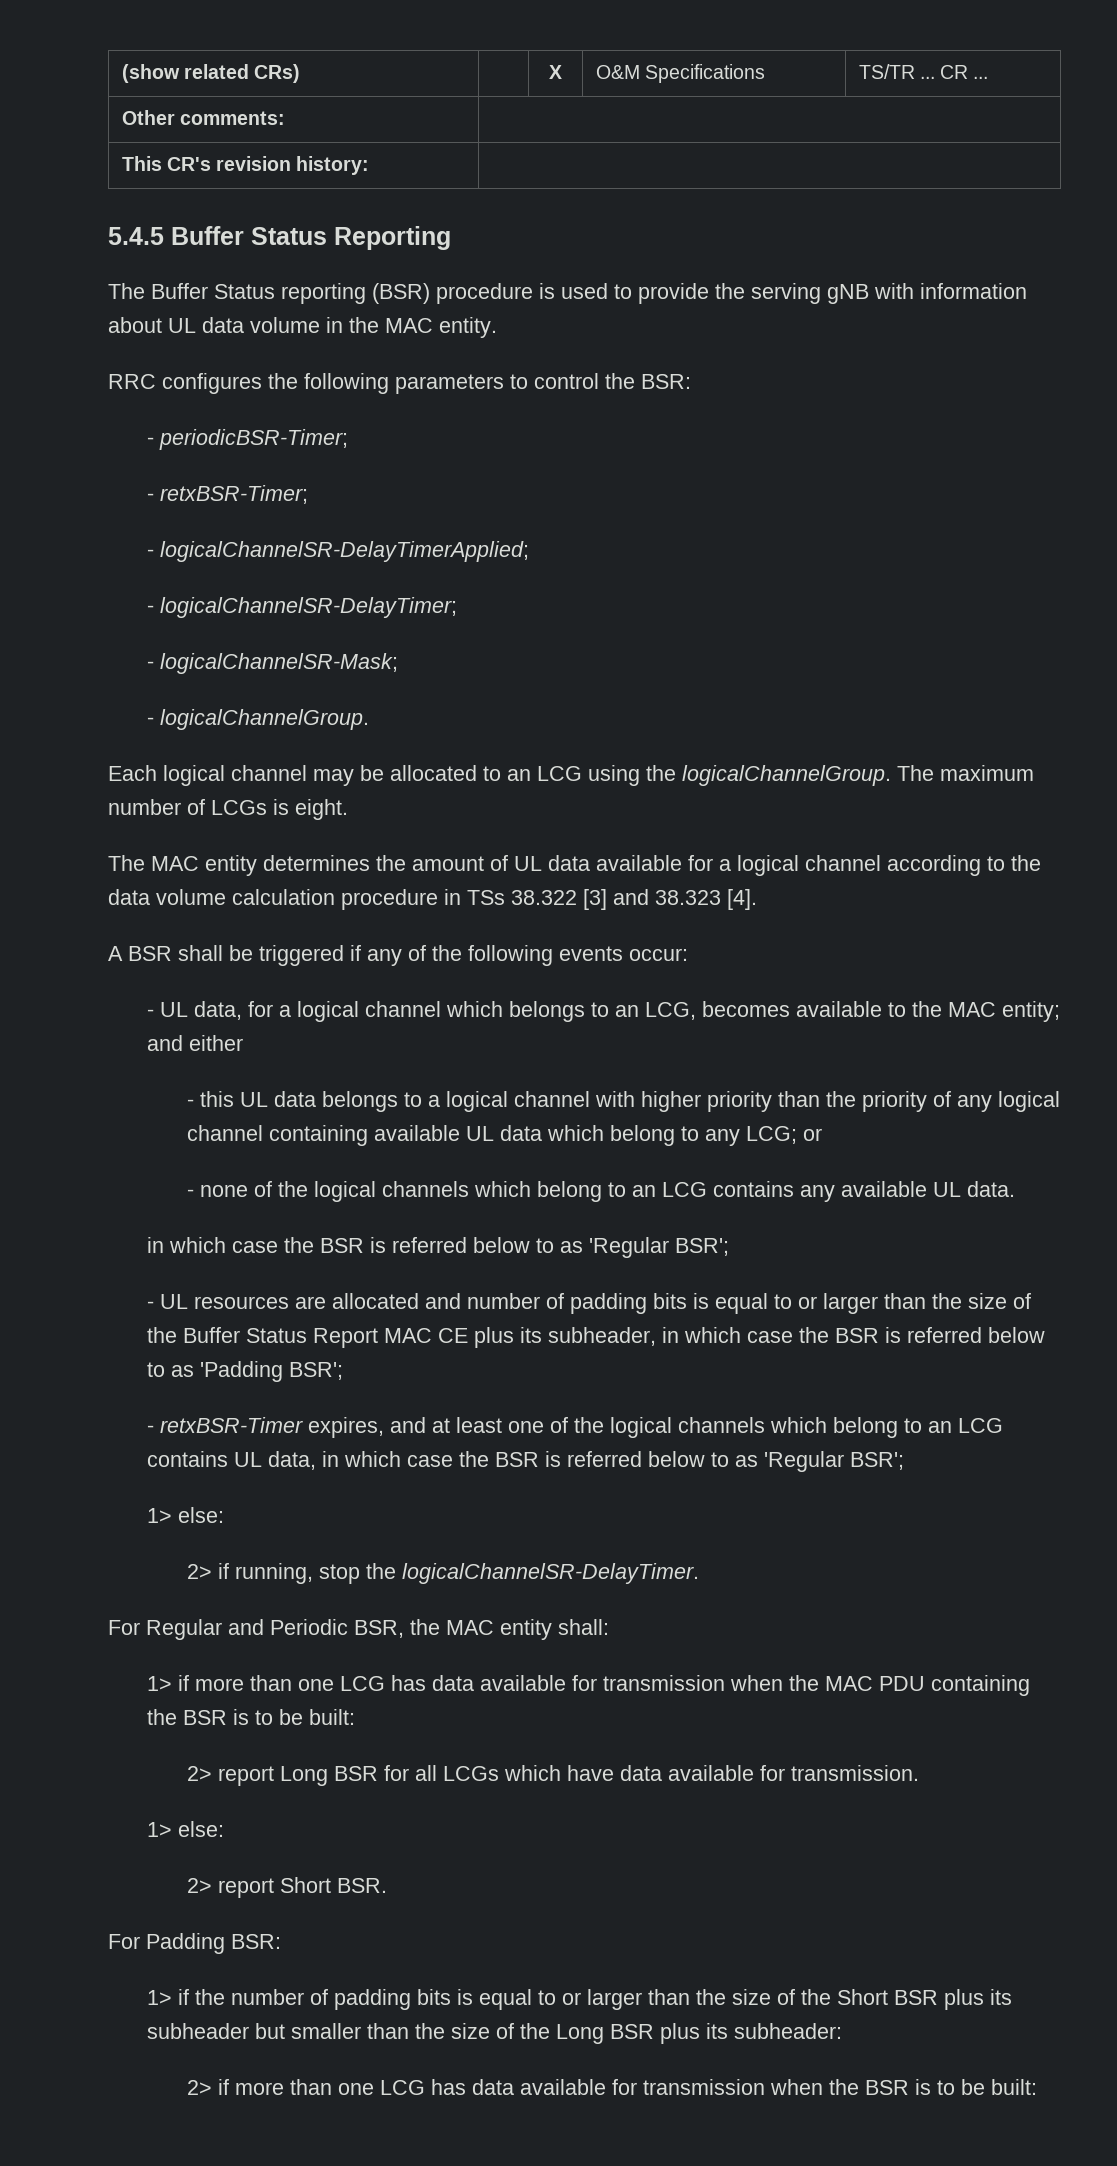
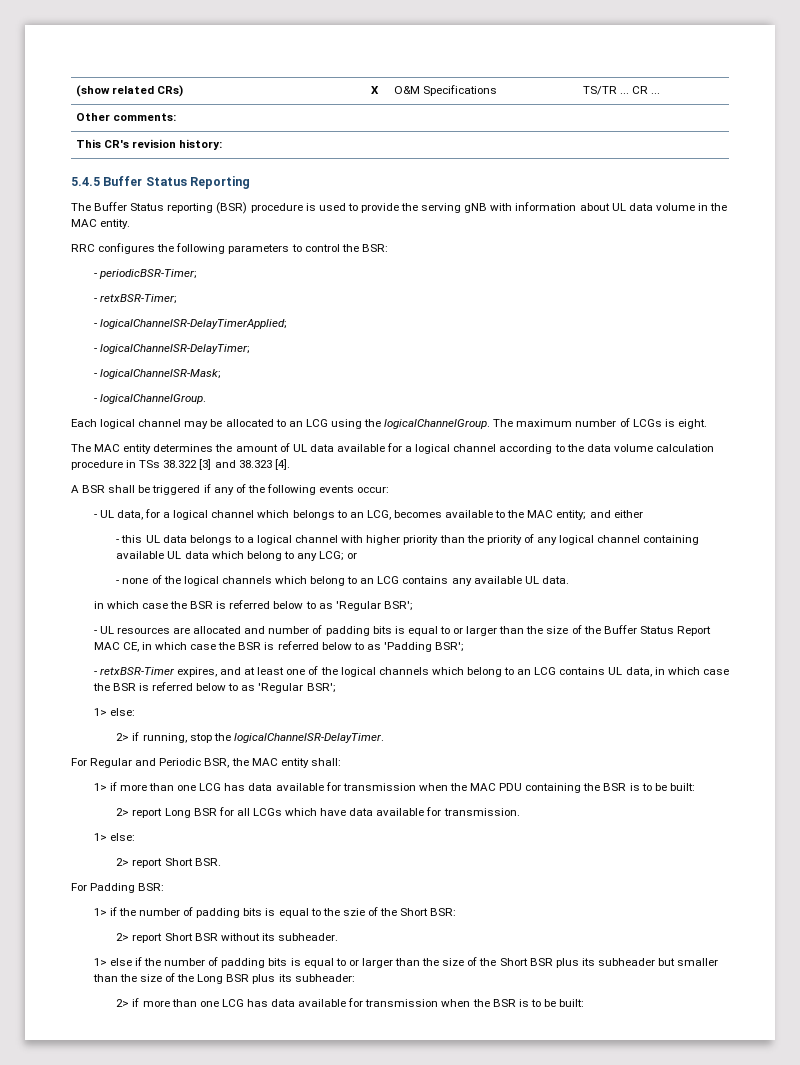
[438,1327,657,1348] CE plus its subheader, -> [122,642,139,652] CE,
(557, 1997) none -> [322,907,457,916] [116,933,338,943] [93,957,346,968] the szie of the Short BSR: // 2> report Short BSR without its subheader. // 1> else if the number of padding bits is equal to

